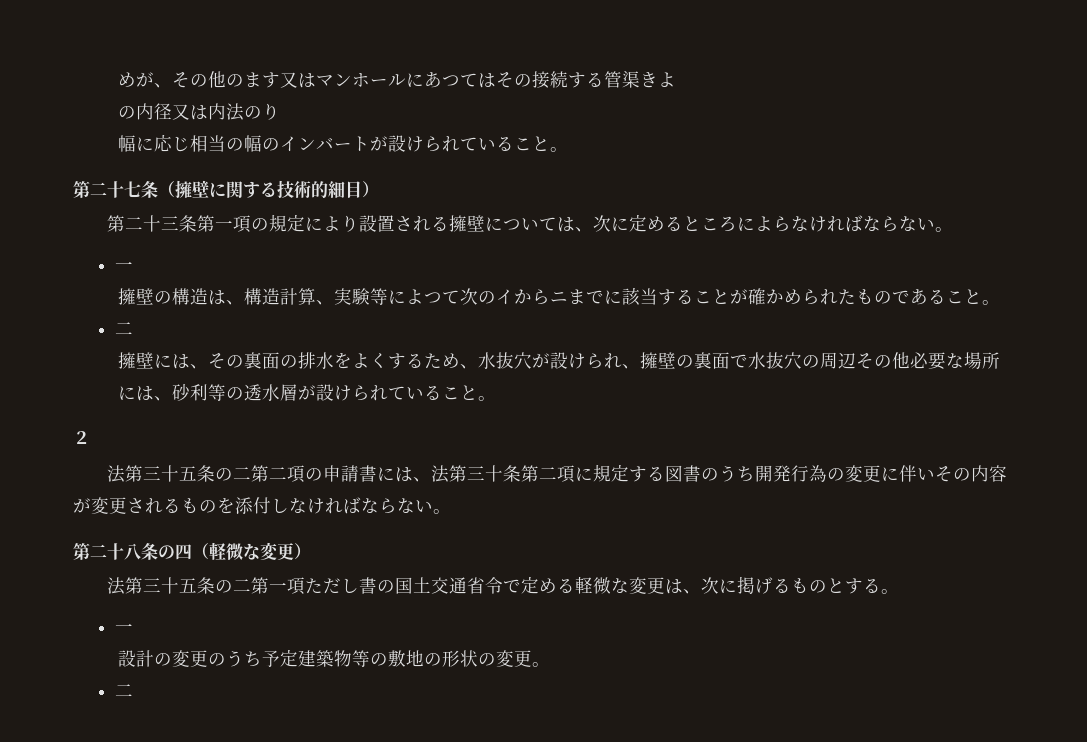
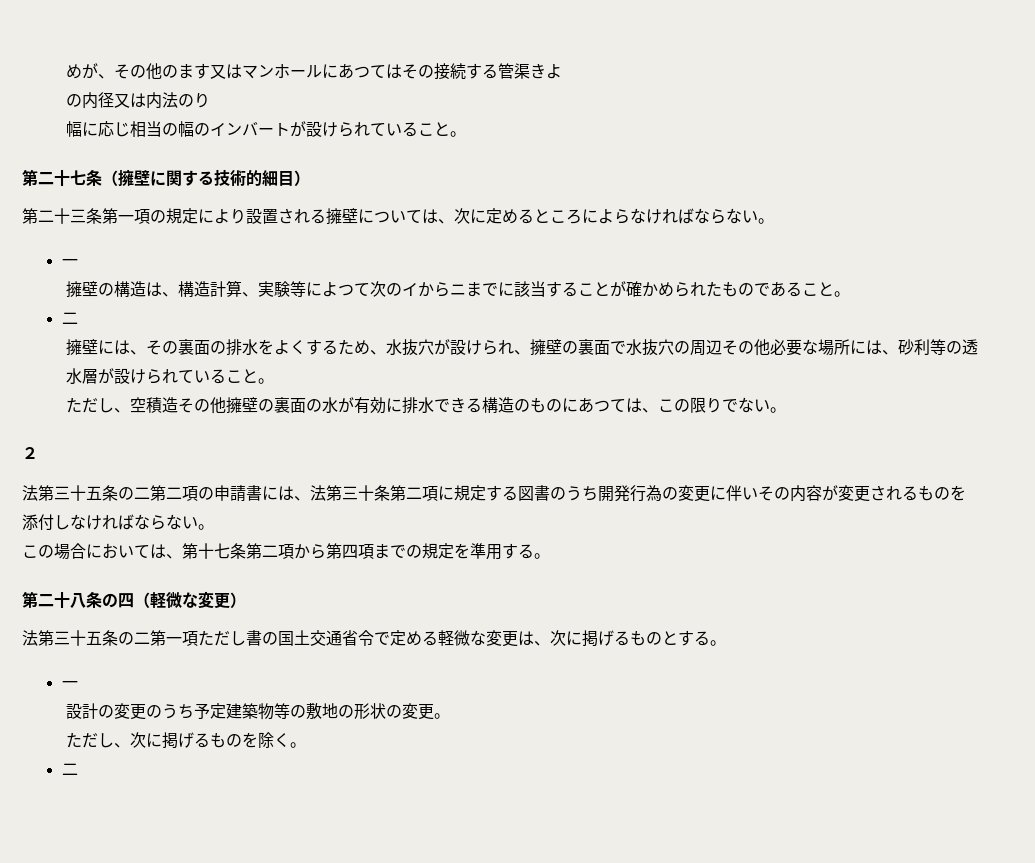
(497, 398) none -> [66,397,787,414] // ただし、空積造その他擁壁の裏面の水が有効に排水できる構造のものにあつては、この限りでない。
(451, 511) none -> [22,543,550,560] // この場合においては、第十七条第二項から第四項までの規定を準用する。
(551, 664) none -> [66,732,307,749] // ただし、次に掲げるものを除く。

